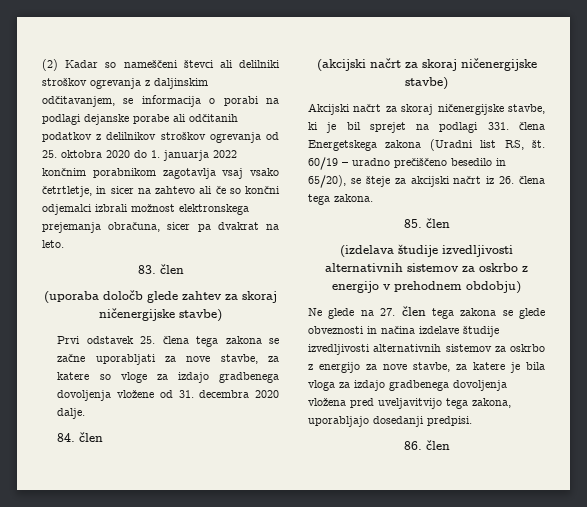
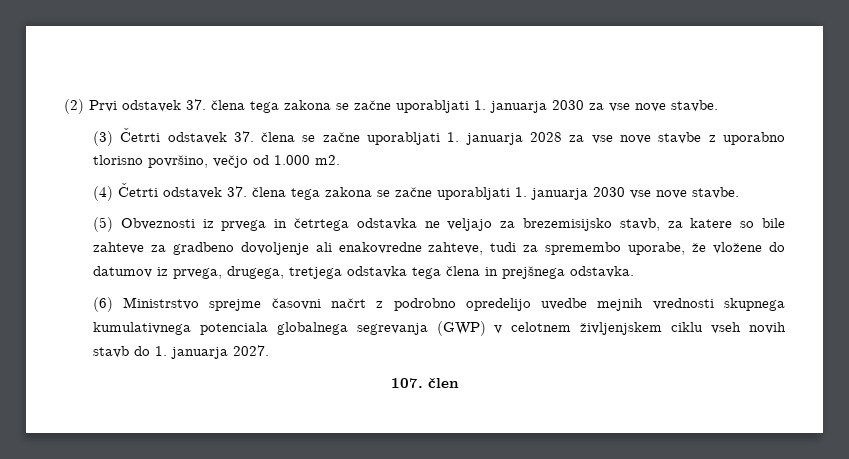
[65,60,280,68] [42,78,208,89] [42,95,279,107] [42,114,238,125] [42,132,279,143] [42,150,237,161] [42,168,279,179] [42,186,280,197] [42,204,249,215] [42,222,279,233] [42,240,64,248] [137,264,184,274] [44,290,277,303] [99,308,222,322] Kadar so nameščeni števci ali delilniki stroškov ogrevanja z daljinskim odčitavanjem, se informacija o porabi na podlagi dejanske porabe ali odčitanih podatkov z delilnikov stroškov ogrevanja od 25. oktobra 2020 do 1. januarja 2022 končnim porabnikom zagotavlja vsaj vsako četrtletje, in sicer na zahtevo ali če so končni odjemalci izbrali možnost elektronskega prejemanja obračuna, sicer pa dvakrat na leto. // 83. člen // (uporaba določb glede zahtev za skoraj ničenergijske stavbe) // -> (84, 106) none
[140,336,279,347] [57,354,279,365] [57,372,279,383] [57,390,279,401] [57,408,86,419] [57,432,104,442] [316,58,537,71] [405,77,448,90] [308,103,545,115] [308,122,545,133] [308,139,545,151] [308,157,506,170] [308,175,545,188] [308,194,373,205] [403,218,450,228] [340,244,513,257] [325,263,528,272] [332,281,521,294] [308,306,545,319] [308,326,499,337] [308,344,545,355] [308,362,545,373] [308,380,507,391] [308,398,511,409] [308,416,472,427] [403,441,422,450] 25. člena tega zakona se začne uporabljati za nove stavbe, za katere so vloge za izdajo gradbenega dovoljenja vložene od 31. decembra 2020 dalje. // 84. člen // (akcijski načrt za skoraj ničenergijske stavbe) // Akcijski načrt za skoraj ničenergijske stavbe, ki je bil sprejet na podlagi 331. člena Energetskega zakona (Uradni list RS, št. 60/19 – uradno prečiščeno besedilo in 65/20), se šteje za akcijski načrt iz 26. člena tega zakona. // 85. člen // (izdelava študije izvedljivosti alternativnih sistemov za oskrbo z energijo v prehodnem obdobju) // Ne glede na 27. člen tega zakona se glede obveznosti in načina izdelave študije izvedljivosti alternativnih sistemov za oskrbo z energijo za nove stavbe, za katere je bila vloga za izdajo gradbenega dovoljenja vložena pred uveljavitvijo tega zakona, uporabljajo dosedanji predpisi. // 86. -> [186,99,718,113] [92,127,786,146] [92,155,340,168] [92,182,739,201] [92,217,785,232] [92,242,785,255] [92,266,634,279] [92,297,785,312] [92,321,786,336] [92,345,269,359] [390,378,423,388] 37. člena tega zakona se začne uporabljati 1. januarja 2030 za vse nove stavbe. // (3) Četrti odstavek 37. člena se začne uporabljati 1. januarja 2028 za vse nove stavbe z uporabno tlorisno površino, večjo od 1.000 m2. // (4) Četrti odstavek 37. člena tega zakona se začne uporabljati 1. januarja 2030 vse nove stavbe. // (5) Obveznosti iz prvega in četrtega odstavka ne veljajo za brezemisijsko stavb, za katere so bile zahteve za gradbeno dovoljenje ali enakovredne zahteve, tudi za spremembo uporabe, že vložene do datumov iz prvega, drugega, tretjega odstavka tega člena in prejšnega odstavka. // (6) Ministrstvo sprejme časovni načrt z podrobno opredelijo uvedbe mejnih vrednosti skupnega kumulativnega potenciala globalnega segrevanja (GWP) v celotnem življenjskem ciklu vseh novih stavb do 1. januarja 2027. // 107.

